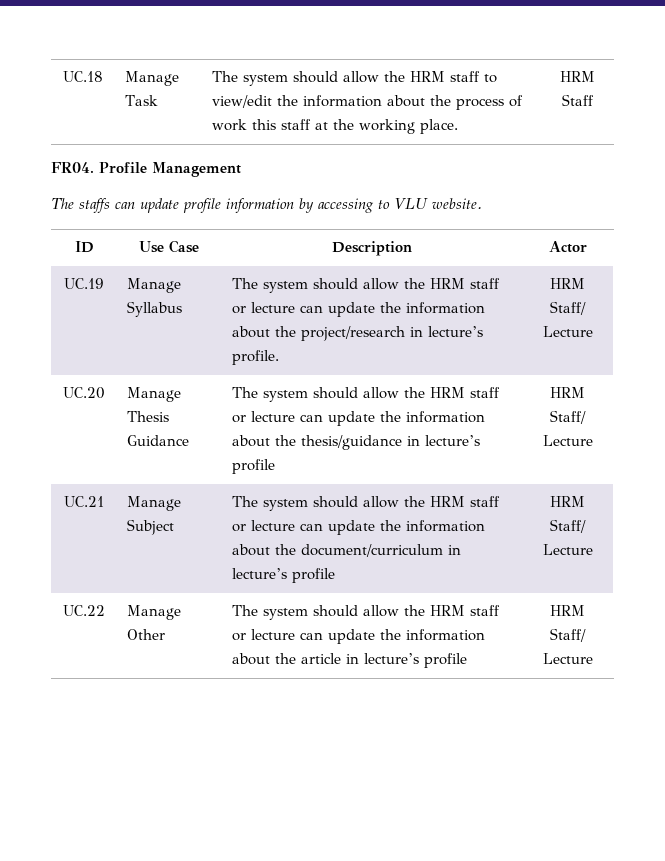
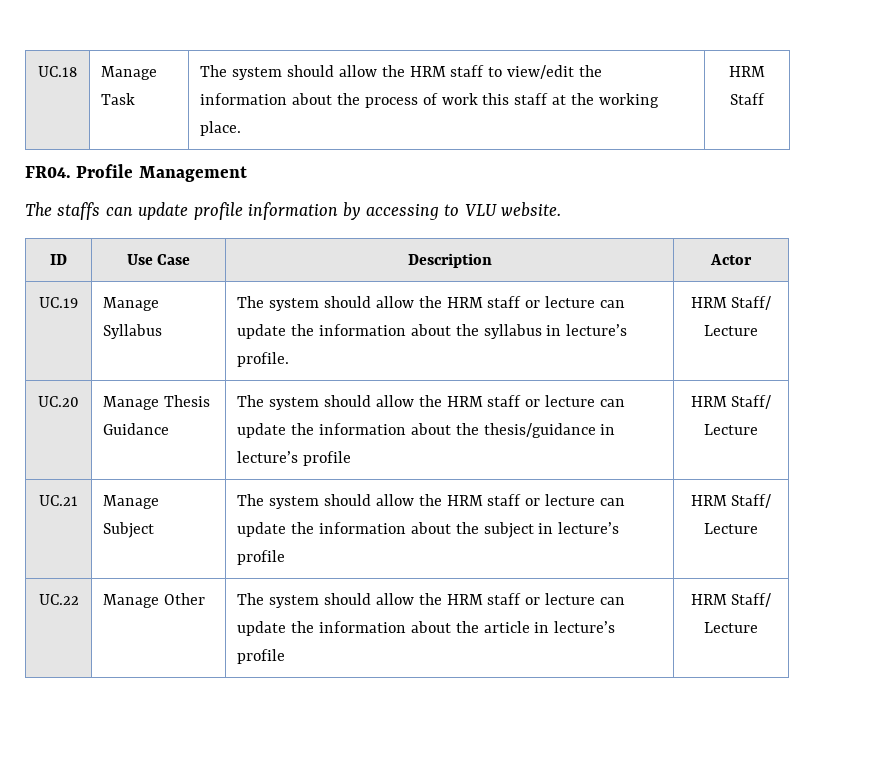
[301,326,406,341] project/research -> [483,324,542,339] syllabus
[301,544,444,557] document/curriculum -> [483,522,534,538] subject

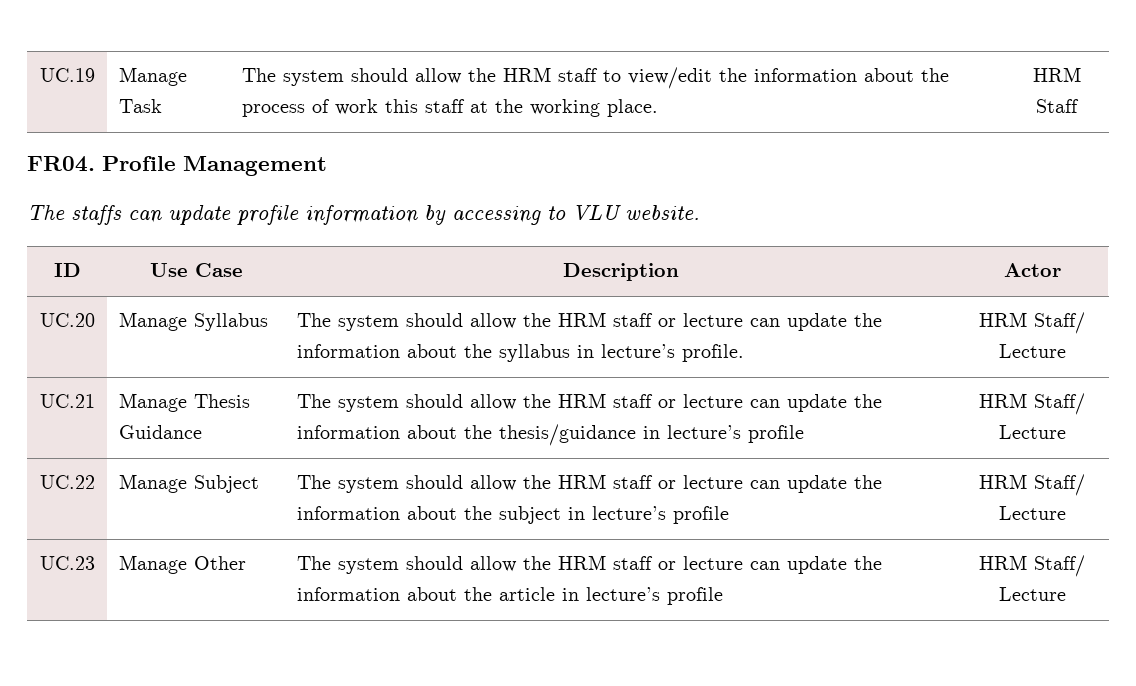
[38,66,77,77] UC.18 -> [40,68,95,82] UC.19
[39,297,78,308] UC.19 -> [40,313,95,327] UC.20
[38,396,79,407] UC.20 -> [40,394,95,408] UC.21
[39,495,78,506] UC.21 -> [40,475,95,489] UC.22
[38,594,79,605] UC.22 -> [40,556,95,570] UC.23

